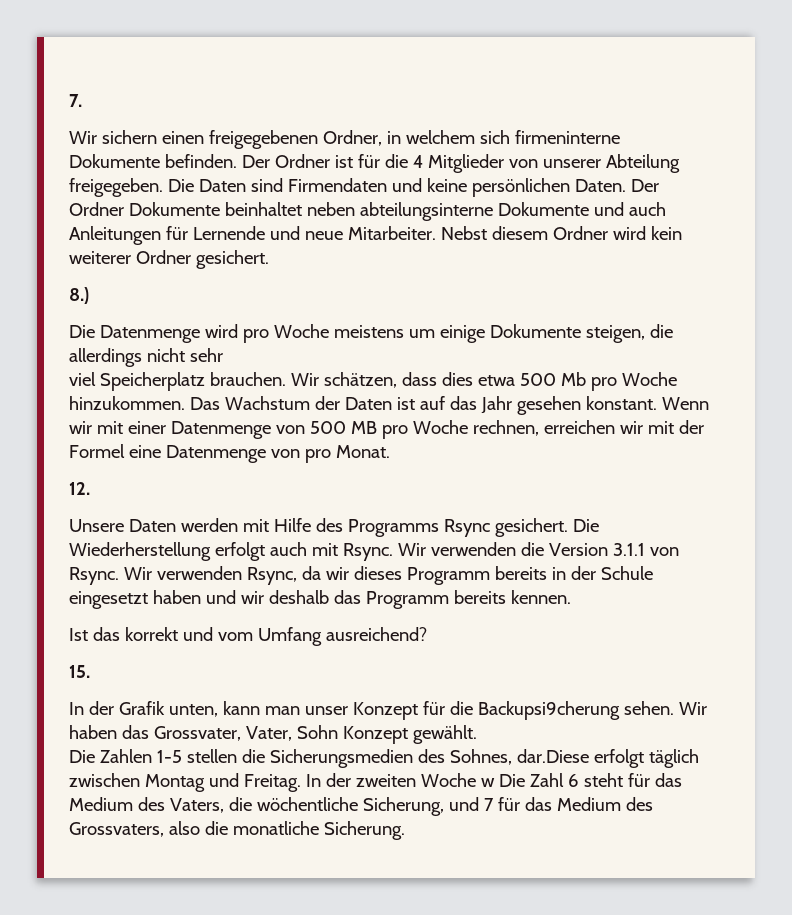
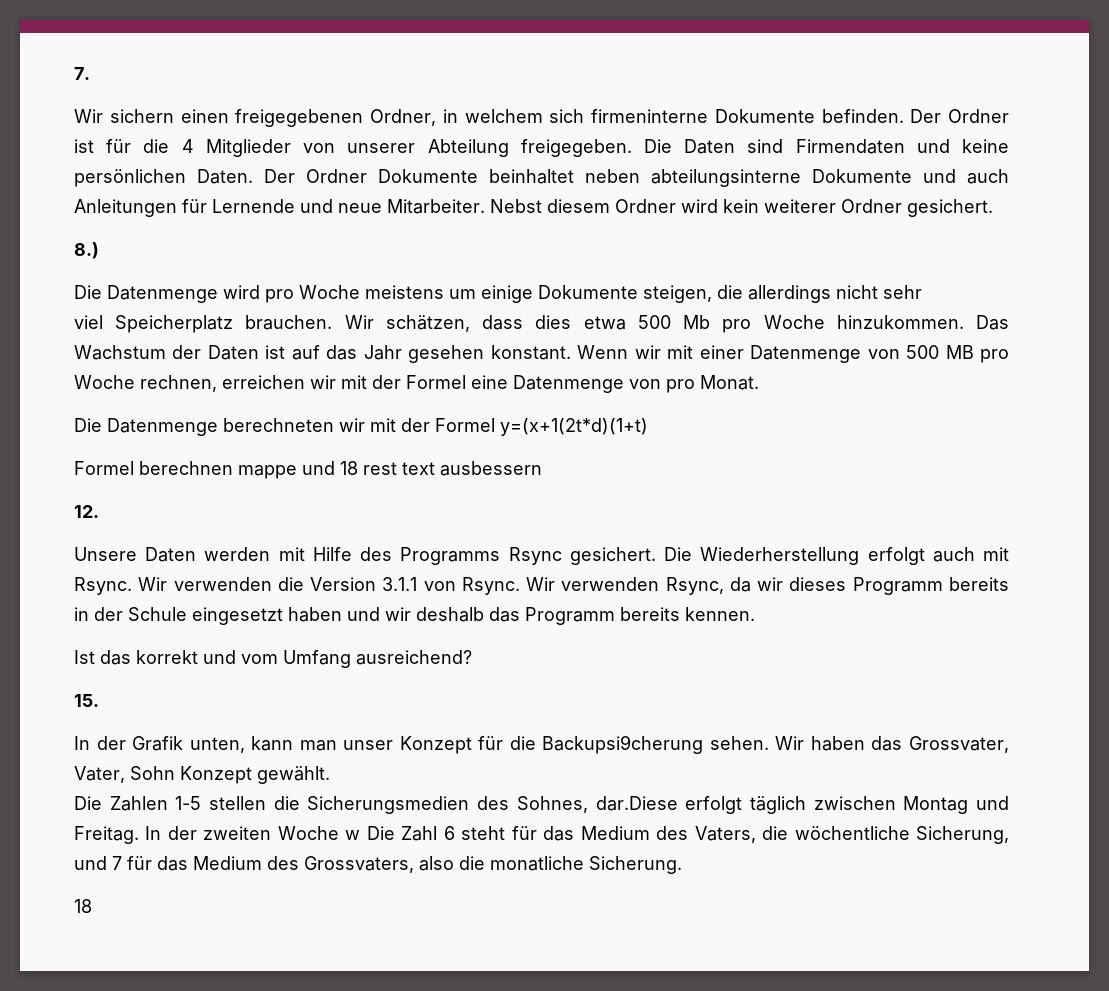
(390, 451) none -> [74,418,648,436] [74,461,542,479] // Die Datenmenge berechneten wir mit der Formel y=(x+1(2t*d)(1+t) // Formel berechnen mappe und 18 rest text ausbessern
(405, 830) none -> [74,899,92,913] // 18

